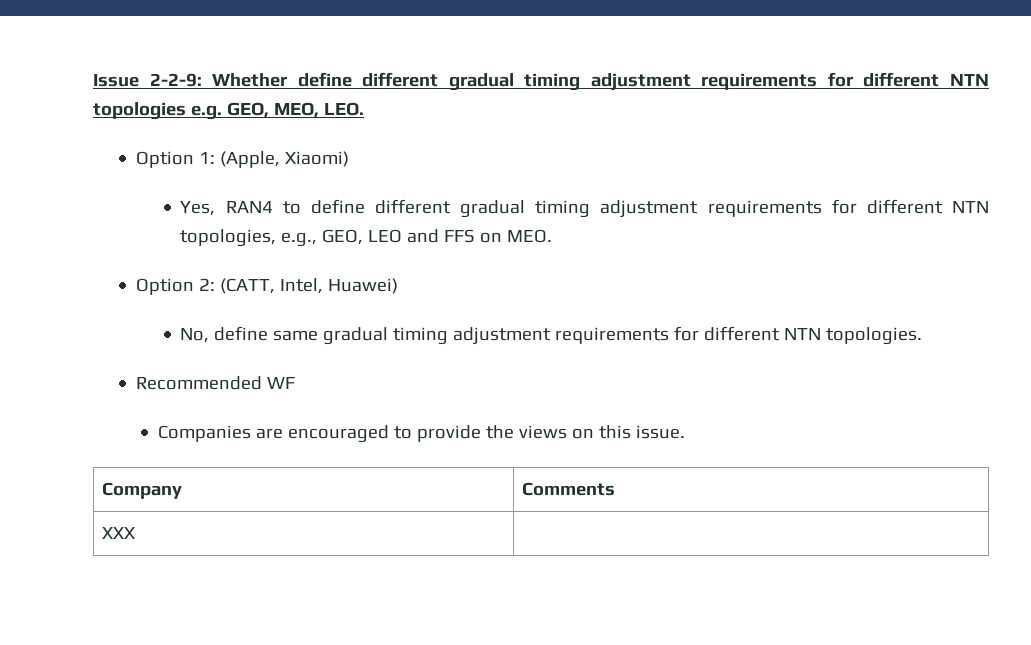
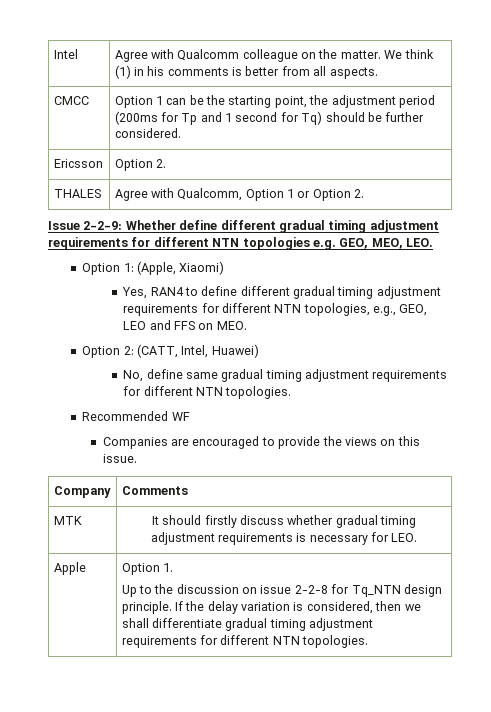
(93, 80) none -> [53,49,78,59] [114,49,434,62] [114,65,378,79] [53,96,89,105] [114,95,435,108] [114,111,425,125] [114,128,181,138] [53,159,103,168] [114,159,166,171] [53,189,101,198] [114,188,365,201] Intel | Agree with Qualcomm colleague on the matter. We think (1) in his comments is better from all aspects. // CMCC | Option 1 can be the starting point, the adjustment period (200ms for Tp and 1 second for Tq) should be further considered. // Ericsson | Option 2. // THALES | Agree with Qualcomm, Option 1 or Option 2. //
[102,527,137,539] XXX | -> [53,516,82,525] [151,515,417,528] [150,532,418,545] [53,562,86,575] [121,563,173,575] [121,584,442,597] [121,601,421,614] [121,618,374,631] [121,635,369,648] MTK | It should firstly discuss whether gradual timing adjustment requirements is necessary for LEO. // Apple | Option 1. // Up to the discussion on issue 2-2-8 for Tq_NTN design principle. If the delay variation is considered, then we shall differentiate gradual timing adjustment requirements for different NTN topologies.

